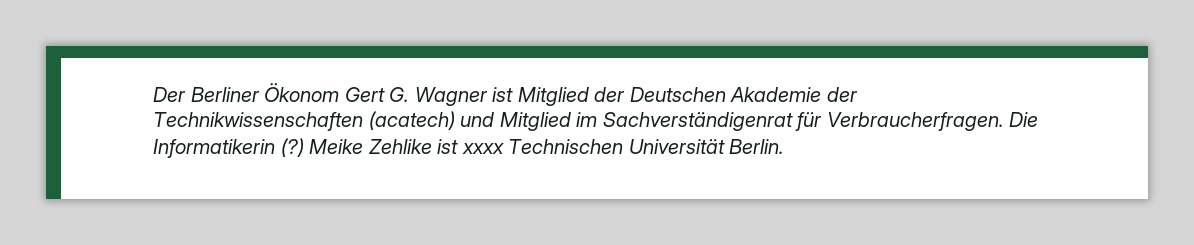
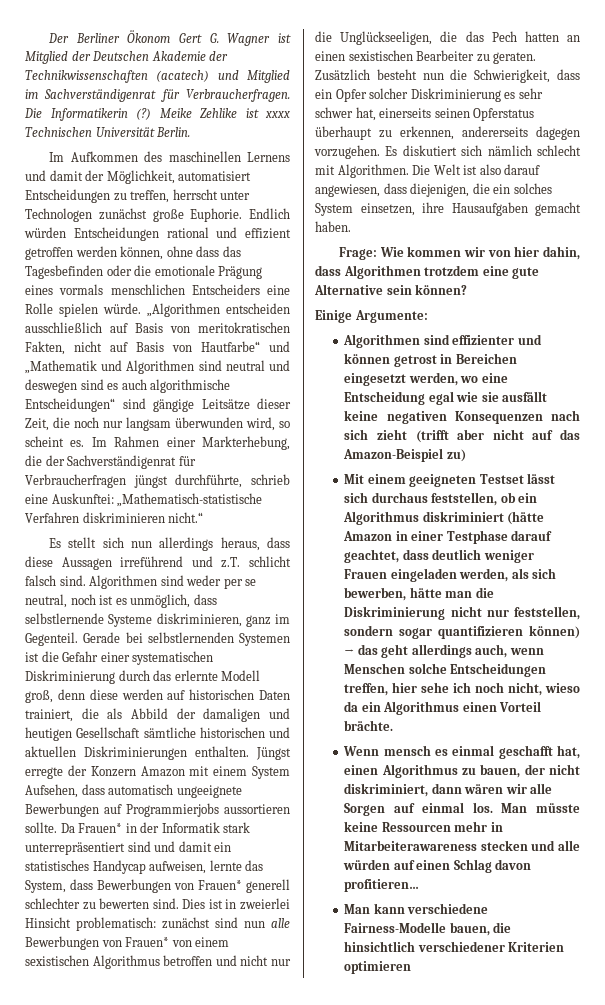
(785, 146) none -> [49,151,290,162] [25,170,252,184] [25,189,251,203] [25,208,290,222] [24,227,291,241] [25,246,241,260] [25,265,263,279] [25,284,290,295] [25,303,290,317] [25,322,290,333] [25,341,290,355] [25,360,290,374] [25,379,231,393] [25,398,291,412] [25,417,290,431] [25,436,290,450] [25,455,196,469] [25,474,290,488] [25,493,263,507] [25,512,204,523] [49,537,290,551] [25,556,291,570] [25,575,257,589] [25,594,217,608] [25,613,290,627] [25,632,290,646] [25,651,214,665] [25,670,261,684] [25,689,290,703] [25,708,290,722] [25,727,290,741] [25,746,291,760] [25,765,290,779] [25,784,242,798] [25,803,290,817] [25,822,251,833] [25,841,232,855] [25,860,264,874] [25,879,290,893] [25,898,291,910] [25,917,290,931] [25,936,230,950] [25,955,291,969] [315,31,580,45] [315,50,537,64] [315,69,580,83] [315,88,543,102] [315,107,535,121] [315,126,580,140] [314,145,581,159] [315,164,541,178] [315,183,552,197] [315,202,581,216] [315,221,351,232] [339,246,580,260] [315,265,540,279] [314,284,468,295] [315,310,428,323] [343,334,542,348] [344,353,517,367] [344,372,508,386] [344,391,548,405] [344,410,580,424] [344,429,580,443] [343,448,466,462] [344,473,556,487] [344,492,538,506] [343,511,545,525] [343,530,553,544] [344,549,534,563] [344,568,557,582] [344,587,494,601] [344,606,580,620] [344,625,580,639] [344,644,544,658] [344,663,547,677] [344,682,580,696] [344,701,542,715] [344,720,394,731] [343,745,580,759] [344,764,580,778] [344,783,553,797] [344,802,580,816] [344,821,503,832] [344,840,580,851] [343,859,532,873] [344,879,420,892] [344,903,489,914] [344,922,512,936] [344,941,565,952] [344,961,412,974] // Im Aufkommen des maschinellen Lernens und damit der Möglichkeit, automatisiert Entscheidungen zu treffen, herrscht unter Technologen zunächst große Euphorie. Endlich würden Entscheidungen rational und effizient getroffen werden können, ohne dass das Tagesbefinden oder die emotionale Prägung eines vormals menschlichen Entscheiders eine Rolle spielen würde. „Algorithmen entscheiden ausschließlich auf Basis von meritokratischen Fakten, nicht auf Basis von Hautfarbe“ und „Mathematik und Algorithmen sind neutral und deswegen sind es auch algorithmische Entscheidungen“ sind gängige Leitsätze dieser Zeit, die noch nur langsam überwunden wird, so scheint es. Im Rahmen einer Markterhebung, die der Sachverständigenrat für Verbraucherfragen jüngst durchführte, schrieb eine Auskunftei: „Mathematisch-statistische Verfahren diskriminieren nicht.“ // Es stellt sich nun allerdings heraus, dass diese Aussagen irreführend und z.T. schlicht falsch sind. Algorithmen sind weder per se neutral, noch ist es unmöglich, dass selbstlernende Systeme diskriminieren, ganz im Gegenteil. Gerade bei selbstlernenden Systemen ist die Gefahr einer systematischen Diskriminierung durch das erlernte Modell groß, denn diese werden auf historischen Daten trainiert, die als Abbild der damaligen und heutigen Gesellschaft sämtliche historischen und aktuellen Diskriminierungen enthalten. Jüngst erregte der Konzern Amazon mit einem System Aufsehen, dass automatisch ungeeignete Bewerbungen auf Programmierjobs aussortieren sollte. Da Frauen* in der Informatik stark unterrepräsentiert sind und damit ein statistisches Handycap aufweisen, lernte das System, dass Bewerbungen von Frauen* generell schlechter zu bewerten sind. Dies ist in zweierlei Hinsicht problematisch: zunächst sind nun alle Bewerbungen von Frauen* von einem sexistischen Algorithmus betroffen und nicht nur die Unglückseeligen, die das Pech hatten an einen sexistischen Bearbeiter zu geraten. Zusätzlich besteht nun die Schwierigkeit, dass ein Opfer solcher Diskriminierung es sehr schwer hat, einerseits seinen Opferstatus überhaupt zu erkennen, andererseits dagegen vorzugehen. Es diskutiert sich nämlich schlecht mit Algorithmen. Die Welt ist also darauf angewiesen, dass diejenigen, die ein solches System einsetzen, ihre Hausaufgaben gemacht haben. // Frage: Wie kommen wir von hier dahin, dass Algorithmen trotzdem eine gute Alternative sein können? // Einige Argumente: // Algorithmen sind effizienter und können getrost in Bereichen eingesetzt werden, wo eine Entscheidung egal wie sie ausfällt keine negativen Konsequenzen nach sich zieht (trifft aber nicht auf das Amazon-Beispiel zu) // Mit einem geeigneten Testset lässt sich durchaus feststellen, ob ein Algorithmus diskriminiert (hätte Amazon in einer Testphase darauf geachtet, dass deutlich weniger Frauen eingeladen werden, als sich bewerben, hätte man die Diskriminierung nicht nur feststellen, sondern sogar quantifizieren können) → das geht allerdings auch, wenn Menschen solche Entscheidungen treffen, hier sehe ich noch nicht, wieso da ein Algorithmus einen Vorteil brächte. // Wenn mensch es einmal geschafft hat, einen Algorithmus zu bauen, der nicht diskriminiert, dann wären wir alle Sorgen auf einmal los. Man müsste keine Ressourcen mehr in Mitarbeiterawareness stecken und alle würden auf einen Schlag davon profitieren… // Man kann verschiedene Fairness-Modelle bauen, die hinsichtlich verschiedener Kriterien optimieren

